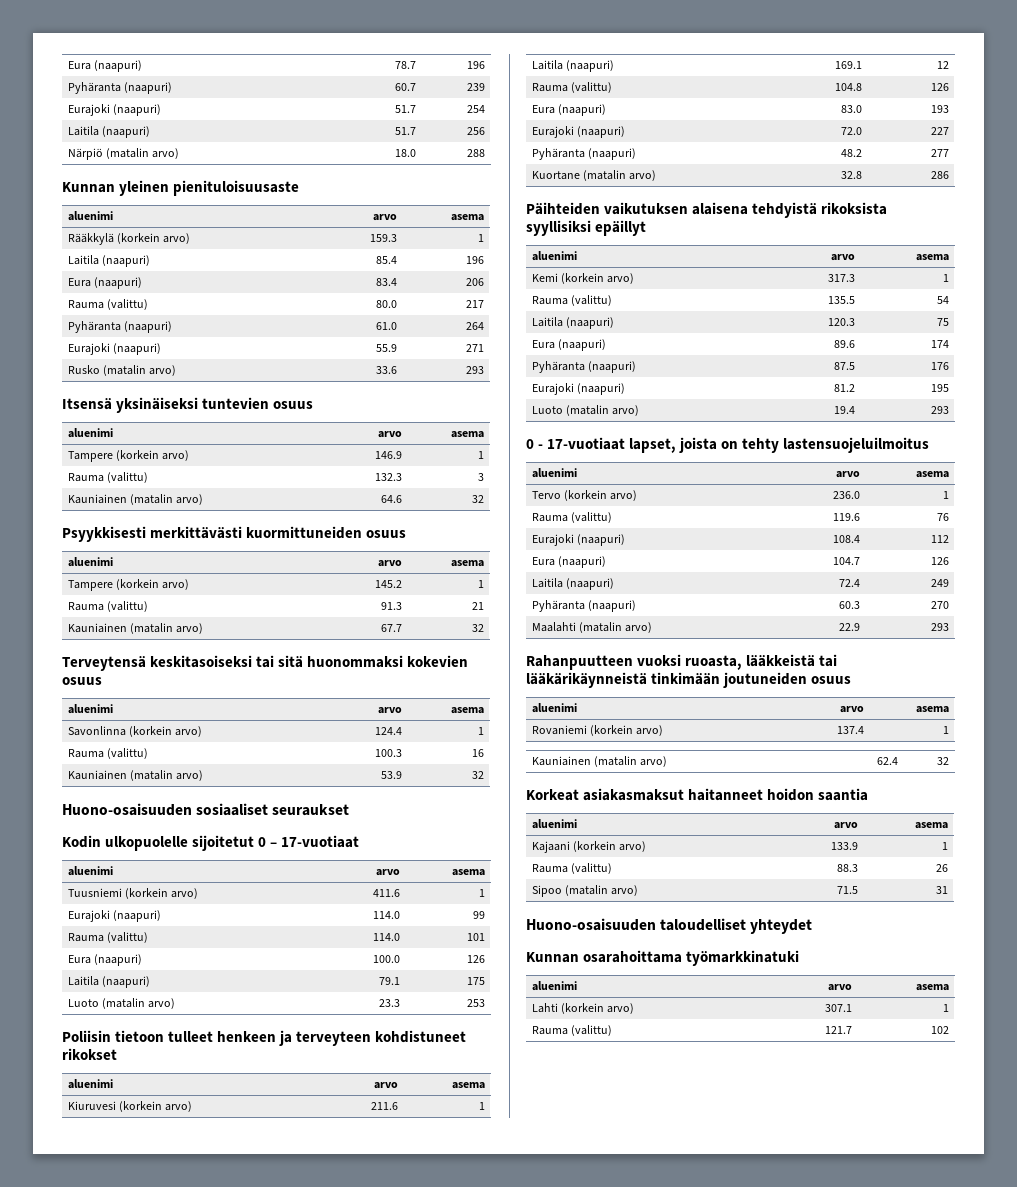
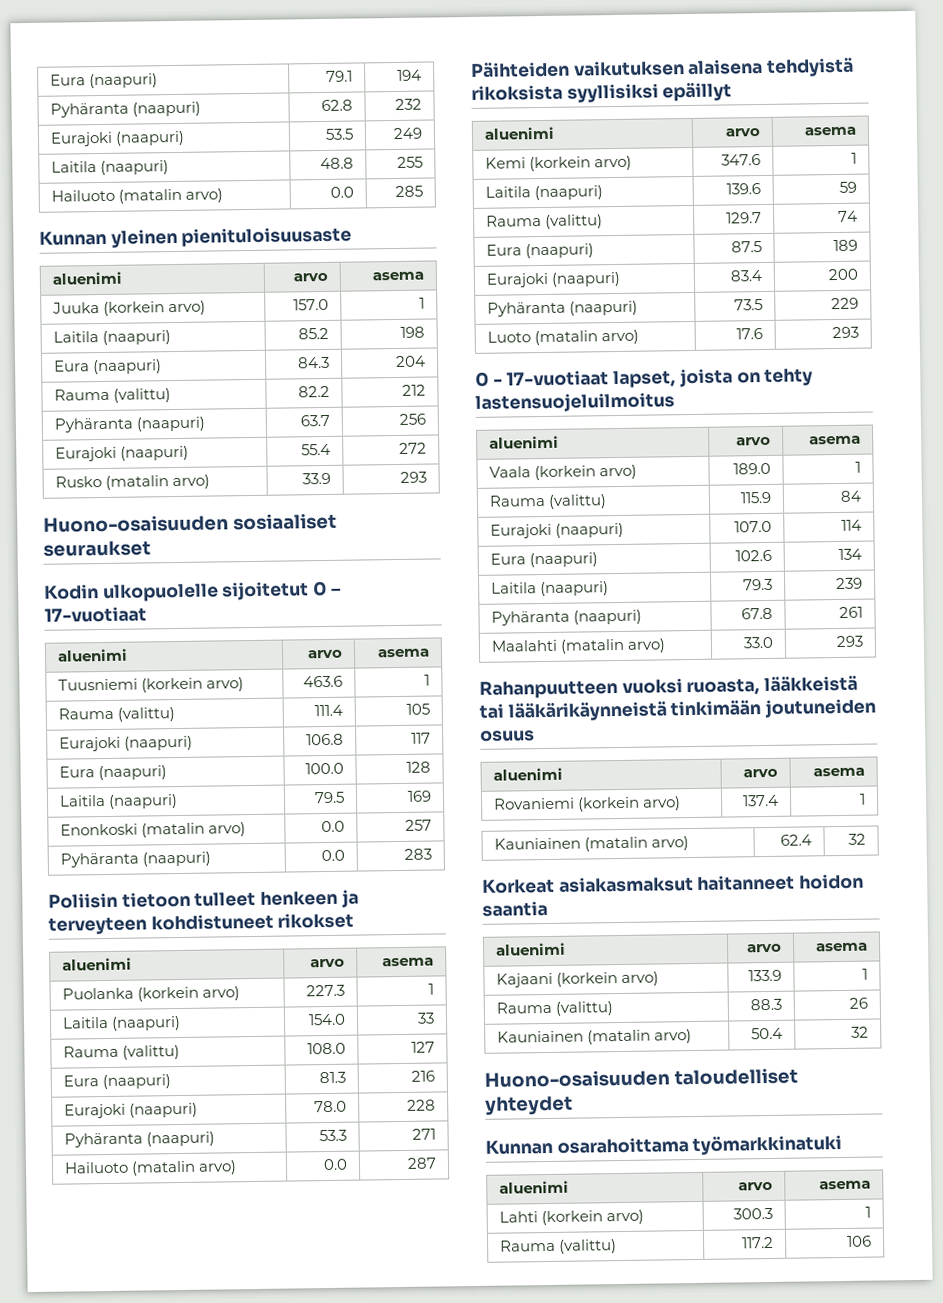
[67,60,142,72] [395,61,417,69] [467,61,486,69] [67,82,172,94] [395,83,417,91] [467,83,486,91] [67,104,161,116] [395,105,417,113] [467,105,486,113] [67,126,150,138] [395,127,417,135] [467,127,486,135] [67,148,180,160] [395,149,417,157] [467,149,486,157] Eura (naapuri) | 78.7 | 196 // Pyhäranta (naapuri) | 60.7 | 239 // Eurajoki (naapuri) | 51.7 | 254 // Laitila (naapuri) | 51.7 | 256 // Närpiö (matalin arvo) | 18.0 | 288 -> [49,73,158,89] [326,70,354,82] [397,69,423,81] [49,101,201,118] [321,99,354,111] [395,98,423,110] [49,130,185,147] [325,128,355,140] [393,127,424,140] [50,160,169,176] [320,157,355,170] [397,156,424,168] [50,188,223,204] [330,186,355,198] [395,185,424,197] Eura (naapuri) | 79.1 | 194 // Pyhäranta (naapuri) | 62.8 | 232 // Eurajoki (naapuri) | 53.5 | 249 // Laitila (naapuri) | 48.8 | 255 // Hailuoto (matalin arvo) | 0.0 | 285
[67,233,191,245] [370,234,398,242] [478,234,485,242] [67,255,150,267] [376,256,398,264] [466,256,485,264] [67,277,142,289] [376,278,398,286] [466,278,485,286] [67,299,148,310] [376,300,398,308] [466,300,485,308] [67,321,172,333] [376,322,398,330] [466,322,485,330] [67,343,161,355] [376,344,398,352] [466,344,485,352] Rääkkylä (korkein arvo) | 159.3 | 1 // Laitila (naapuri) | 85.4 | 196 // Eura (naapuri) | 83.4 | 206 // Rauma (valittu) | 80.0 | 217 // Pyhäranta (naapuri) | 61.0 | 264 // Eurajoki (naapuri) | 55.9 | 271 -> [51,300,206,316] [293,298,330,311] [419,297,426,309] [52,330,171,346] [298,327,330,340] [400,326,426,338] [53,359,162,375] [297,356,331,369] [395,355,427,367] [53,388,171,403] [298,385,331,398] [402,384,427,396] [53,416,205,433] [300,414,331,427] [399,413,427,425] [54,445,189,462] [301,443,332,456] [399,442,428,454] Juuka (korkein arvo) | 157.0 | 1 // Laitila (naapuri) | 85.2 | 198 // Eura (naapuri) | 84.3 | 204 // Rauma (valittu) | 82.2 | 212 // Pyhäranta (naapuri) | 63.7 | 256 // Eurajoki (naapuri) | 55.4 | 272
[376,366,398,374] [466,366,485,374] [62,397,314,413] [67,428,113,438] [378,431,403,438] [451,431,485,438] [67,450,190,462] [375,451,403,459] [478,451,485,459] [67,472,148,483] [375,473,403,481] [478,473,485,481] [67,494,204,505] [381,495,403,503] [472,495,485,503] [62,526,407,542] [67,557,113,567] [378,560,403,567] [451,560,485,567] [67,579,190,591] [375,580,403,588] [478,580,485,588] [67,601,148,612] [381,602,403,610] [472,602,485,610] [67,623,204,634] [381,624,403,632] [472,624,485,632] [62,655,469,671] [62,677,102,685] [67,704,113,714] [378,707,403,714] [451,707,485,714] [67,726,203,737] [375,727,403,735] [478,727,485,735] [67,748,148,759] [375,749,403,757] [472,749,485,757] [67,770,204,781] [381,771,403,779] [472,771,485,779] 33.6 | 293 // Itsensä yksinäiseksi tuntevien osuus // aluenimi | arvo | asema // Tampere (korkein arvo) | 146.9 | 1 // Rauma (valittu) | 132.3 | 3 // Kauniainen (matalin arvo) | 64.6 | 32 // Psyykkisesti merkittävästi kuormittuneiden osuus // aluenimi | arvo | asema // Tampere (korkein arvo) | 145.2 | 1 // Rauma (valittu) | 91.3 | 21 // Kauniainen (matalin arvo) | 67.7 | 32 // Terveytensä keskitasoiseksi tai sitä huonommaksi kokevien osuus // aluenimi | arvo | asema // Savonlinna (korkein arvo) | 124.4 | 1 // Rauma (valittu) | 100.3 | 16 // Kauniainen (matalin arvo) | 53.9 | 32 -> [302,472,332,485] [400,471,428,483] 33.9 | 293
[373,889,401,897] [479,889,486,897] [67,910,161,922] [373,911,401,919] [473,911,486,919] [67,932,148,943] [373,933,401,941] [467,933,486,941] 411.6 | 1 // Eurajoki (naapuri) | 114.0 | 99 // Rauma (valittu) | 114.0 | 101 -> [303,675,344,688] [424,674,431,686] [57,707,175,722] [314,704,344,717] [406,703,431,715] [58,735,193,752] [306,733,345,746] [411,732,432,744] 463.6 | 1 // Rauma (valittu) | 111.4 | 105 // Eurajoki (naapuri) | 106.8 | 117
[467,955,486,963] [67,976,150,988] [379,977,401,985] [467,977,486,985] [67,998,176,1009] [379,999,401,1007] [467,999,486,1007] 126 // Laitila (naapuri) | 79.1 | 175 // Luoto (matalin arvo) | 23.3 | 253 -> [406,761,432,773] [58,794,178,809] [314,791,346,804] [407,790,433,802] [59,822,246,838] [321,820,346,833] [405,819,433,831] [59,851,211,868] [321,849,346,862] [404,848,433,860] 128 // Laitila (naapuri) | 79.5 | 169 // Enonkoski (matalin arvo) | 0.0 | 257 // Pyhäranta (naapuri) | 0.0 | 283
[67,1101,193,1112] [371,1102,399,1110] [479,1102,486,1110] [531,60,614,72] [835,61,863,69] [937,61,950,69] [531,82,612,93] [835,83,863,91] [931,83,950,91] [531,104,606,116] [841,105,863,113] [931,105,950,113] [531,126,625,138] [841,127,863,135] [931,127,950,135] [531,148,636,160] [841,149,863,157] [931,149,950,157] [531,170,657,181] [841,171,863,179] [931,171,950,179] Kiuruvesi (korkein arvo) | 211.6 | 1 // Laitila (naapuri) | 169.1 | 12 // Rauma (valittu) | 104.8 | 126 // Eura (naapuri) | 83.0 | 193 // Eurajoki (naapuri) | 72.0 | 227 // Pyhäranta (naapuri) | 48.2 | 277 // Kuortane (matalin arvo) | 32.8 | 286 -> [61,986,240,1002] [306,984,346,997] [428,983,435,995] [61,1016,181,1031] [308,1013,347,1026] [417,1012,436,1024] [62,1045,180,1060] [307,1042,347,1055] [411,1041,436,1053] [62,1074,171,1090] [319,1071,347,1084] [411,1070,436,1082] [63,1102,198,1119] [314,1100,348,1113] [407,1099,437,1111] [63,1131,215,1148] [319,1129,348,1142] [412,1128,437,1140] [63,1160,237,1176] [323,1158,349,1171] [407,1157,438,1169] Puolanka (korkein arvo) | 227.3 | 1 // Laitila (naapuri) | 154.0 | 33 // Rauma (valittu) | 108.0 | 127 // Eura (naapuri) | 81.3 | 216 // Eurajoki (naapuri) | 78.0 | 228 // Pyhäranta (naapuri) | 53.3 | 271 // Hailuoto (matalin arvo) | 0.0 | 287
[828,274,856,282] [943,274,950,282] [531,295,612,306] [828,296,856,304] [937,296,950,304] [531,317,614,329] [828,318,856,326] [937,318,950,326] [531,339,606,351] [834,340,856,348] [931,340,950,348] [531,361,636,373] [834,362,856,370] [931,362,950,370] [531,383,625,395] [834,384,856,392] [931,384,950,392] [531,405,640,416] [834,406,856,414] 317.3 | 1 // Rauma (valittu) | 135.5 | 54 // Laitila (naapuri) | 120.3 | 75 // Eura (naapuri) | 89.6 | 174 // Pyhäranta (naapuri) | 87.5 | 176 // Eurajoki (naapuri) | 81.2 | 195 // Luoto (matalin arvo) | 19.4 -> [721,154,762,166] [851,152,858,164] [484,185,603,201] [726,183,762,195] [839,181,858,193] [485,214,603,229] [726,212,763,224] [838,210,859,222] [485,243,594,259] [731,241,763,253] [833,239,859,252] [485,271,621,288] [730,269,763,282] [828,268,859,281] [486,300,638,317] [734,298,764,311] [831,297,860,310] [486,329,639,346] [736,327,764,340] 347.6 | 1 // Laitila (naapuri) | 139.6 | 59 // Rauma (valittu) | 129.7 | 74 // Eura (naapuri) | 87.5 | 189 // Eurajoki (naapuri) | 83.4 | 200 // Pyhäranta (naapuri) | 73.5 | 229 // Luoto (matalin arvo) | 17.6
[531,490,638,501] [833,491,861,499] [943,491,950,499] [531,512,612,523] [833,513,861,521] [937,513,950,521] [531,534,625,546] [833,535,861,543] [931,535,950,543] [531,556,606,568] [833,557,861,565] [931,557,950,565] [531,578,614,590] [839,579,861,587] [931,579,950,587] [531,600,636,612] [839,601,861,609] [931,601,950,609] Tervo (korkein arvo) | 236.0 | 1 // Rauma (valittu) | 119.6 | 76 // Eurajoki (naapuri) | 108.4 | 112 // Eura (naapuri) | 104.7 | 126 // Laitila (naapuri) | 72.4 | 249 // Pyhäranta (naapuri) | 60.3 | 270 -> [488,464,637,481] [733,462,772,475] [855,461,862,473] [488,494,607,509] [740,491,773,504] [840,490,862,502] [489,522,624,539] [734,520,773,533] [841,519,863,531] [489,552,598,568] [735,549,773,562] [838,548,863,560] [490,581,609,597] [743,578,774,591] [836,577,864,590] [490,609,642,626] [741,607,774,620] [839,606,864,618] Vaala (korkein arvo) | 189.0 | 1 // Rauma (valittu) | 115.9 | 84 // Eurajoki (naapuri) | 107.0 | 114 // Eura (naapuri) | 102.6 | 134 // Laitila (naapuri) | 79.3 | 239 // Pyhäranta (naapuri) | 67.8 | 261
[839,623,861,631] 22.9 -> [743,636,774,649] 33.0
[531,885,639,897] [837,886,859,894] [936,886,949,894] Sipoo (matalin arvo) | 71.5 | 31 -> [496,1029,692,1045] [751,1027,784,1040] [851,1026,870,1038] Kauniainen (matalin arvo) | 50.4 | 32
[825,1004,853,1012] [943,1004,950,1012] [531,1025,612,1036] [825,1026,853,1034] [931,1026,950,1034] 307.1 | 1 // Rauma (valittu) | 121.7 | 102 -> [733,1207,774,1220] [865,1206,872,1218] [499,1239,617,1254] [742,1236,775,1249] [846,1235,873,1247] 300.3 | 1 // Rauma (valittu) | 117.2 | 106

